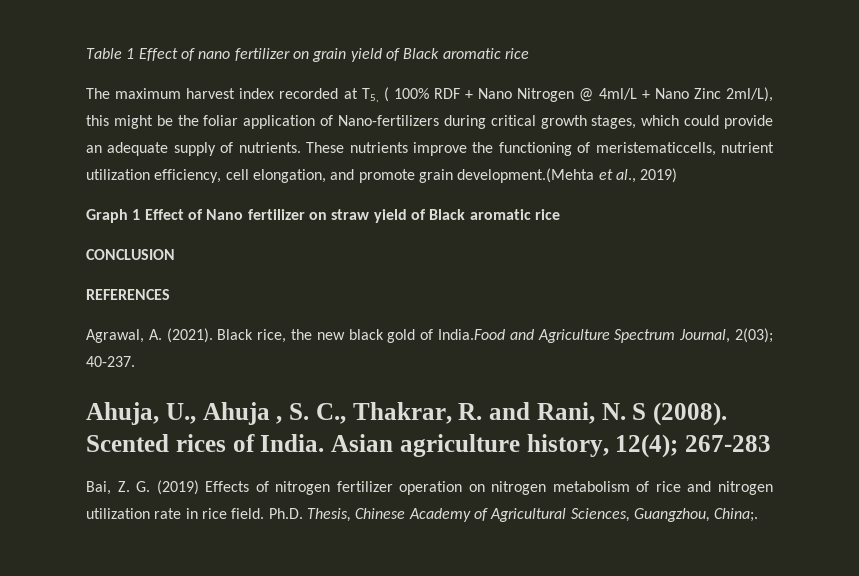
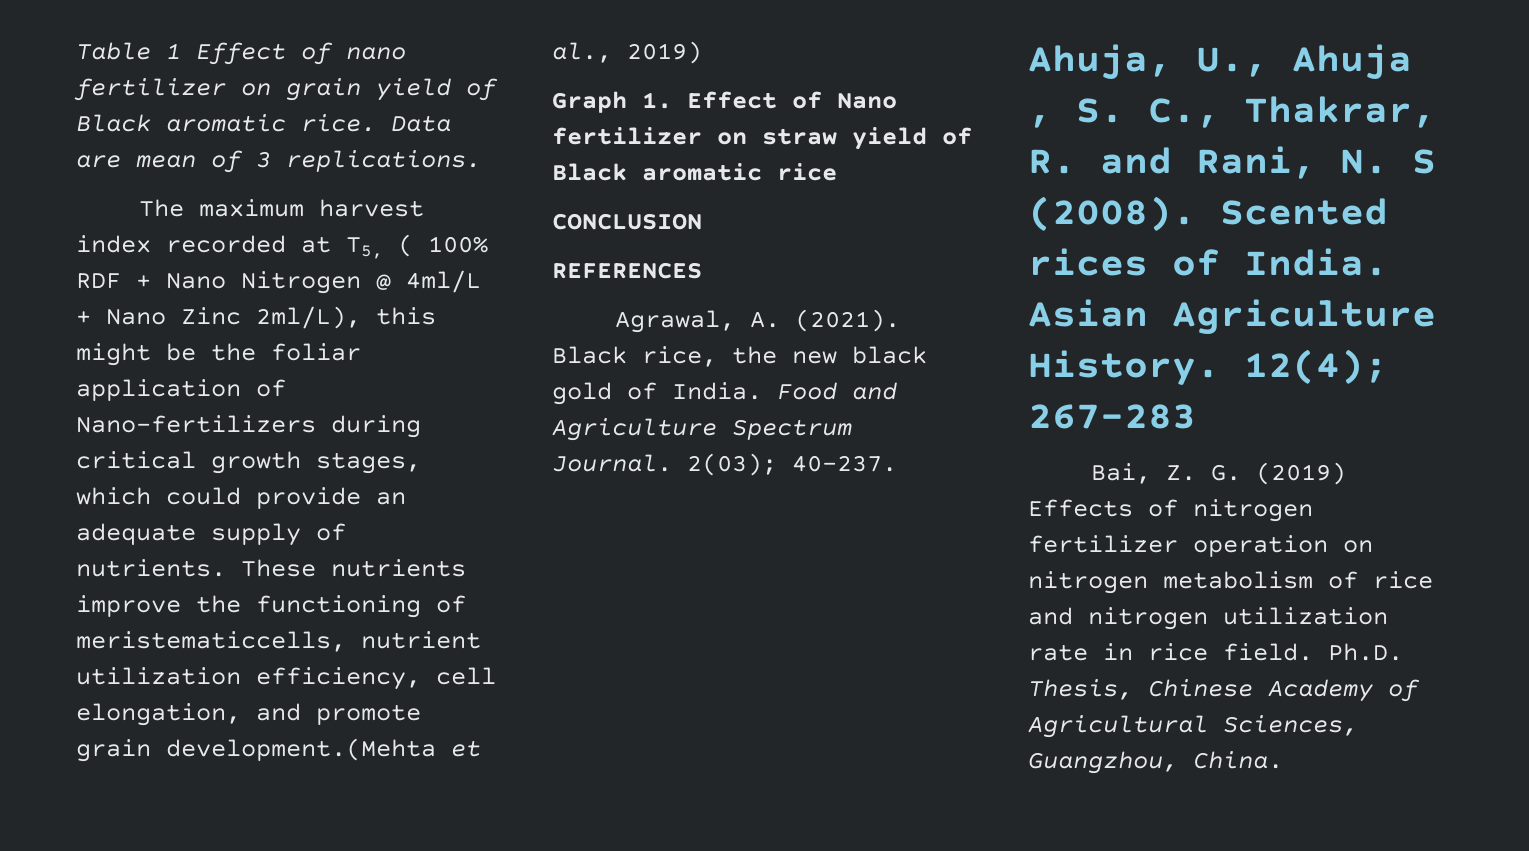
[504,48,529,59] rice -> [301,114,451,132] [76,150,481,173] rice. Data are mean of 3 replications.
[132,209,141,220] 1 -> [642,92,672,109] 1.
[438,329,506,340] India.Food -> [672,382,837,400] India. Food
[679,329,731,343] Journal, -> [552,454,672,472] Journal.
[399,434,609,457] agriculture history, -> [1172,299,1436,335] [1028,350,1220,386] Agriculture History.
[714,508,759,522] China;. -> [1193,751,1283,769] China.

